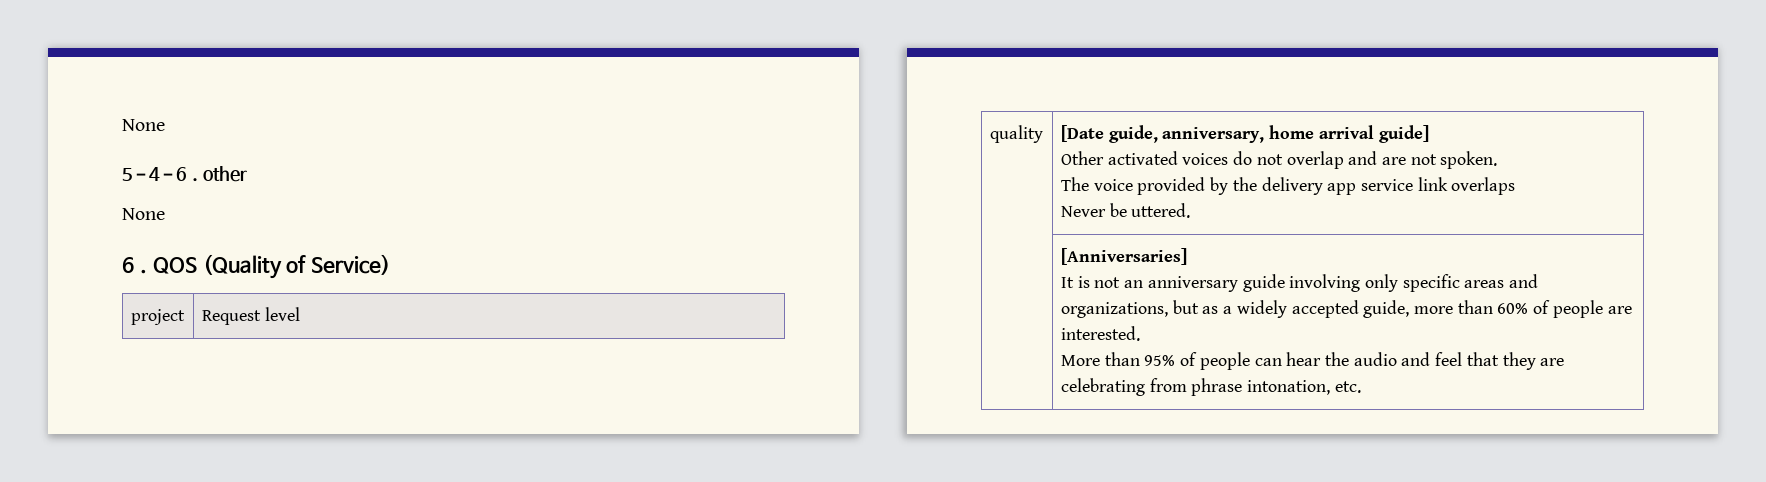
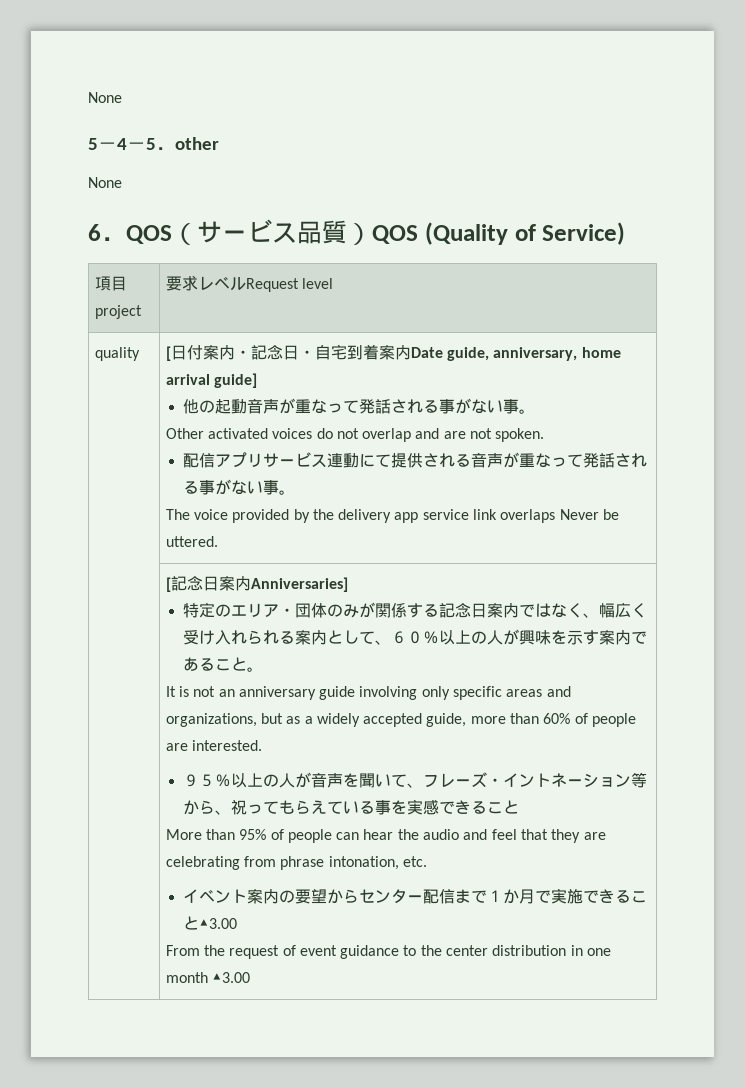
[176,167,187,181] 6 -> [146,138,156,150] 5
(197, 265) none -> [172,219,418,245] （サービス品質）QOS
(391, 264) none -> [94,276,127,291] 項目
(185, 317) none -> [165,275,246,291] 要求レベル
[1060,125,1104,142] [Date -> [165,344,443,361] [日付案内・記念日・自宅到着案内Date
(1429, 134) none -> [183,398,536,414] // 他の起動音声が重なって発話される事がない事。
(1498, 160) none -> [183,452,648,468] [183,479,296,495] // 配信アプリサービス連動にて提供される音声が重なって発話される事がない事。
(1516, 186) // -> (556, 516) none
[1060,248,1187,265] [Anniversaries] -> [165,575,348,592] [183,602,648,618] [183,629,648,645] [183,657,264,672] [記念日案内Anniversaries] // 特定のエリア・団体のみが関係する記念日案内ではなく、幅広く受け入れられる案内として、６０％以上の人が興味を示す案内であること。
(1140, 333) none -> [183,772,648,788] [183,799,520,815] // ９５％以上の人が音声を聞いて、フレーズ・イントネーション等から、祝ってもらえている事を実感できること
(1361, 387) none -> [183,888,648,904] [183,916,238,930] [165,945,612,959] [165,972,250,983] // イベント案内の要望からセンター配信まで１か月で実施できること▲3.00 // From the request of event guidance to the center distribution in one month ▲3.00

